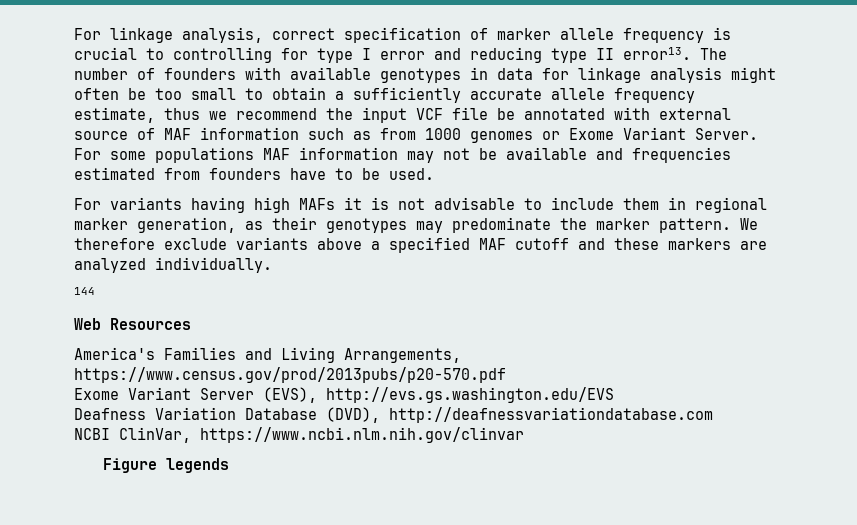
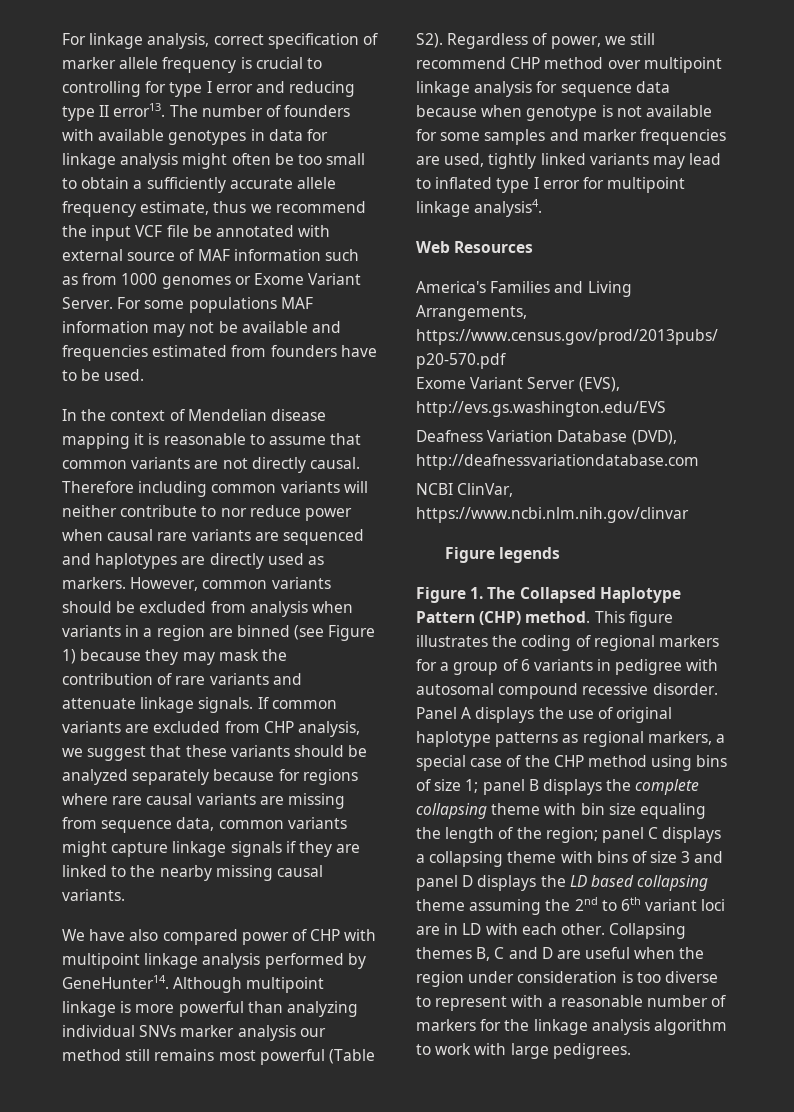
[74,197,767,213] [74,217,758,233] [74,237,767,253] [74,257,272,273] [74,287,95,295] For variants having high MAFs it is not advisable to include them in regional marker generation, as their genotypes may predominate the marker pattern. We therefore exclude variants above a specified MAF cutoff and these markers are analyzed individually. // 144 -> [62,409,326,421] [62,433,362,449] [62,457,360,473] [62,481,368,497] [62,505,352,521] [62,529,364,545] [62,553,324,569] [62,577,331,591] [62,601,353,617] [62,625,376,641] [62,649,287,665] [62,673,302,685] [62,697,337,713] [62,721,360,737] [62,745,368,761] [62,769,358,785] [62,793,345,809] [62,817,347,833] [62,841,361,857] [62,865,323,881] [62,889,125,901] [62,929,377,945] [62,953,366,969] [62,975,325,993] [62,1001,358,1017] [62,1025,326,1041] [62,1049,375,1065] [416,33,655,49] [416,57,722,73] [416,81,670,97] [416,105,712,121] [416,129,726,145] [416,153,722,169] [416,177,686,193] [416,199,543,217] In the context of Mendelian disease mapping it is reasonable to assume that common variants are not directly causal. Therefore including common variants will neither contribute to nor reduce power when causal rare variants are sequenced and haplotypes are directly used as markers. However, common variants should be excluded from analysis when variants in a region are binned (see Figure 1) because they may mask the contribution of rare variants and attenuate linkage signals. If common variants are excluded from CHP analysis, we suggest that these variants should be analyzed separately because for regions where rare causal variants are missing from sequence data, common variants might capture linkage signals if they are linked to the nearby missing causal variants. // We have also compared power of CHP with multipoint linkage analysis performed by GeneHunter14. Although multipoint linkage is more powerful than analyzing individual SNVs marker analysis our method still remains most powerful (Table S2). Regardless of power, we still recommend CHP method over multipoint linkage analysis for sequence data because when genotype is not available for some samples and marker frequencies are used, tightly linked variants may lead to inflated type I error for multipoint linkage analysis4.
(230, 465) none -> [416,587,681,603] [416,611,673,627] [416,635,719,651] [416,659,719,675] [416,683,718,699] [416,707,673,723] [416,731,725,747] [416,755,728,771] [416,779,700,795] [416,803,706,819] [416,827,722,843] [416,851,724,867] [416,875,709,891] [416,897,726,915] [416,923,687,939] [416,947,705,961] [416,971,718,987] [416,995,727,1011] [416,1019,727,1035] [416,1043,631,1059] // Figure 1. The Collapsed Haplotype Pattern (CHP) method. This figure illustrates the coding of regional markers for a group of 6 variants in pedigree with autosomal compound recessive disorder. Panel A displays the use of original haplotype patterns as regional markers, a special case of the CHP method using bins of size 1; panel B displays the complete collapsing theme with bin size equaling the length of the region; panel C displays a collapsing theme with bins of size 3 and panel D displays the LD based collapsing theme assuming the 2nd to 6th variant loci are in LD with each other. Collapsing themes B, C and D are useful when the region under consideration is too diverse to represent with a reasonable number of markers for the linkage analysis algorithm to work with large pedigrees.

